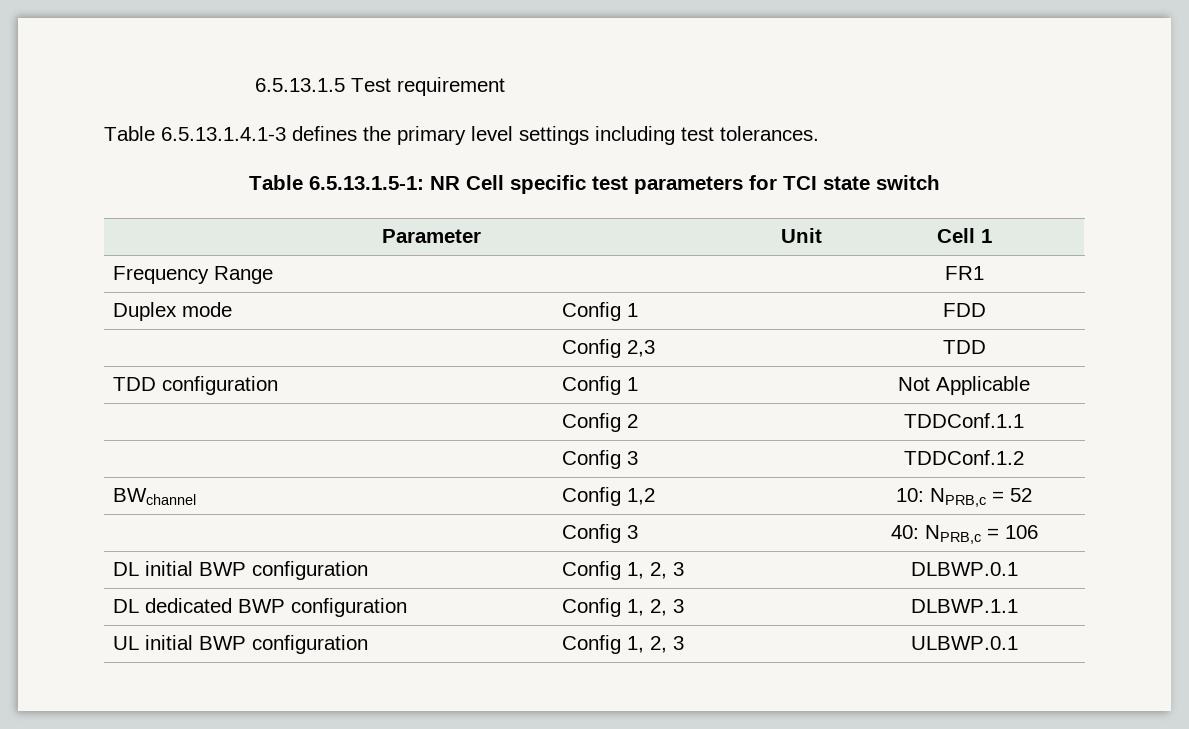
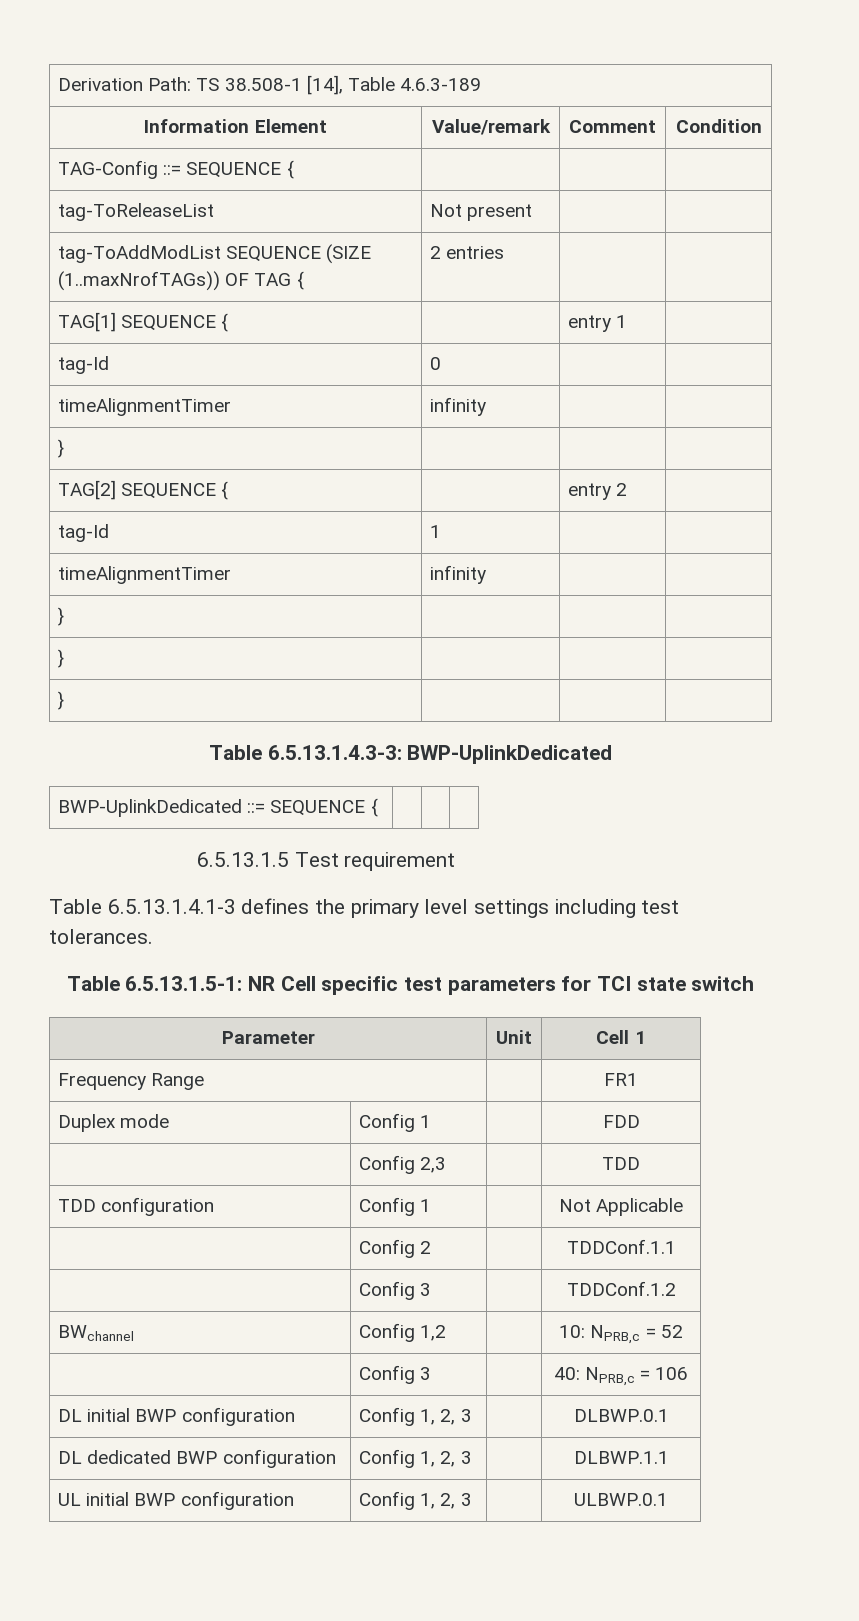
(255, 85) none -> [58,75,481,95] [144,119,327,133] [431,119,551,135] [569,120,656,133] [675,119,762,133] [58,160,294,179] [58,203,215,221] [430,204,533,221] [58,244,372,264] [58,271,304,291] [430,246,505,259] [58,312,229,332] [568,315,628,332] [58,356,110,374] [430,357,442,370] [58,398,232,416] [430,397,487,416] [58,439,65,458] [58,480,229,500] [568,483,628,500] [58,524,110,542] [430,525,442,538] [58,566,232,584] [430,565,487,584] [58,607,65,626] [58,649,65,668] [58,691,65,710] [208,745,613,764] [58,798,378,817] Derivation Path: TS 38.508-1 [14], Table 4.6.3-189 // Information Element | Value/remark | Comment | Condition // TAG-Config ::= SEQUENCE { | | | // tag-ToReleaseList | Not present | | // tag-ToAddModList SEQUENCE (SIZE (1..maxNrofTAGs)) OF TAG { | 2 entries | | // TAG[1] SEQUENCE { | | entry 1 | // tag-Id | 0 | | // timeAlignmentTimer | infinity | | // } | | | // TAG[2] SEQUENCE { | | entry 2 | // tag-Id | 1 | | // timeAlignmentTimer | infinity | | // } | | | // } | | | // } | | | // Table 6.5.13.1.4.3-3: BWP-UplinkDedicated // BWP-UplinkDedicated ::= SEQUENCE { | | | //

